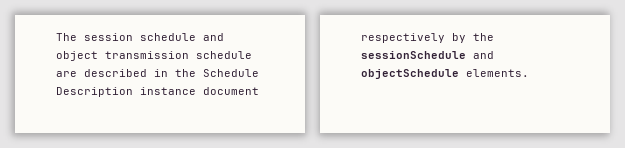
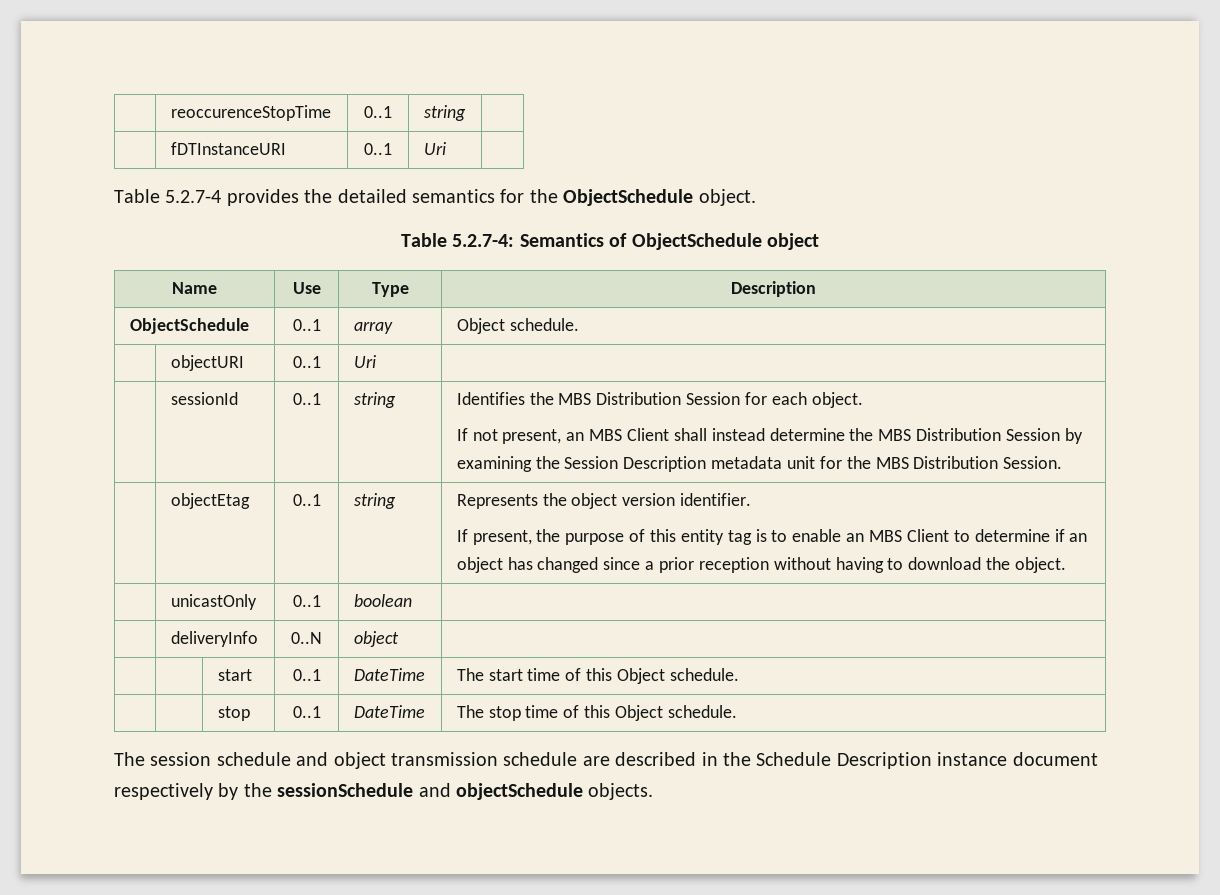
(56, 37) none -> [170,105,331,121] [364,106,392,118] [423,105,466,121] [170,142,286,155] [364,143,392,155] [423,142,446,155] [114,189,756,206] [401,233,819,250] [172,282,217,294] [292,282,321,294] [371,282,409,297] [731,281,816,297] [129,318,249,334] [292,319,321,331] [353,322,393,334] [456,318,579,334] [170,355,244,371] [292,356,321,368] [353,355,376,368] [170,392,238,405] [292,393,321,405] [353,392,396,408] [456,392,863,408] [456,428,1083,444] [456,456,1063,472] [170,493,250,509] [292,494,321,506] [353,493,396,509] [456,493,752,509] [456,529,1088,545] [456,557,1067,573] [170,594,257,610] [292,595,321,607] [353,594,412,607] [170,631,258,647] [291,632,322,644] [353,631,399,647] [217,669,252,681] [292,669,321,681] [353,668,425,681] [456,668,739,684] [217,706,250,721] [292,706,321,718] [353,705,425,718] [456,705,737,721] | reoccurenceStopTime | 0..1 | string | // | fDTInstanceURI | 0..1 | Uri | // Table 5.2.7-4 provides the detailed semantics for the ObjectSchedule object. // Table 5.2.7-4: Semantics of ObjectSchedule object // Name | Use | Type | Description // ObjectSchedule | 0..1 | array | Object schedule. // | objectURI | 0..1 | Uri | // | sessionId | 0..1 | string | Identifies the MBS Distribution Session for each object. // If not present, an MBS Client shall instead determine the MBS Distribution Session by examining the Session Description metadata unit for the MBS Distribution Session. // | objectEtag | 0..1 | string | Represents the object version identifier. // If present, the purpose of this entity tag is to enable an MBS Client to determine if an object has changed since a prior reception without having to download the object. // | unicastOnly | 0..1 | boolean | // | deliveryInfo | 0..N | object | // | | start | 0..1 | DateTime | The start time of this Object schedule. // | | stop | 0..1 | DateTime | The stop time of this Object schedule. //
[466,69,529,77] elements. -> [588,783,654,800] objects.

